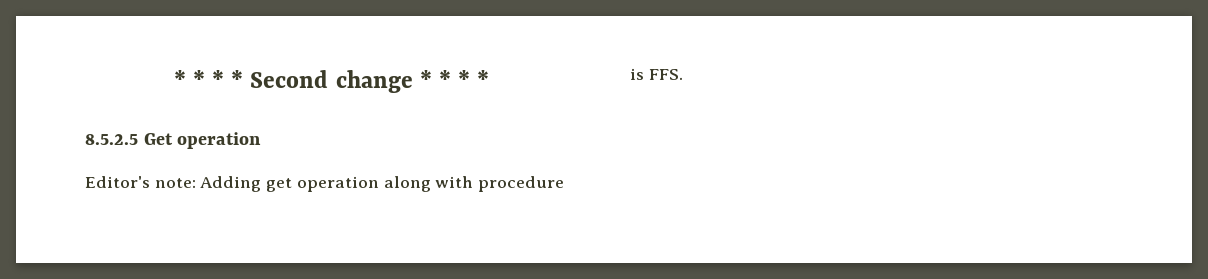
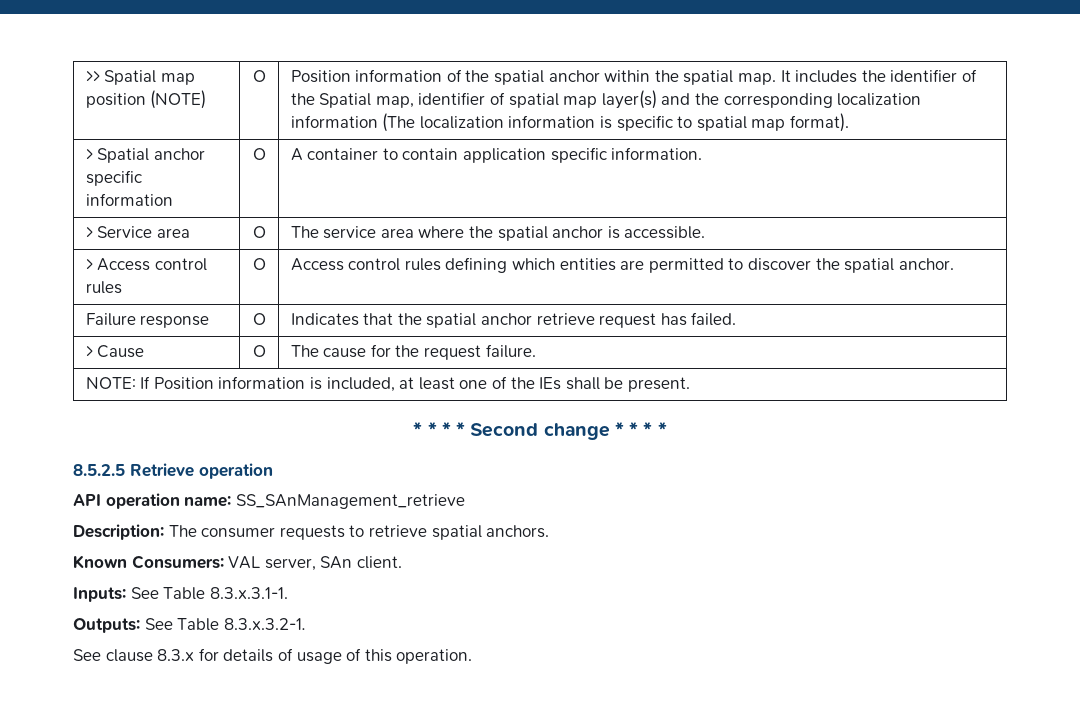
(173, 79) none -> [85,70,195,85] [85,90,207,109] [252,70,266,82] [290,69,977,85] [290,90,922,109] [290,113,849,132] [85,148,205,163] [85,170,142,186] [85,193,173,206] [252,148,266,160] [290,147,703,163] [85,226,190,238] [252,226,266,238] [290,226,706,241] [85,258,207,271] [85,281,122,294] [252,258,266,270] [290,257,954,273] [85,313,210,328] [252,313,266,325] [290,312,737,328] [85,345,145,358] [252,345,266,357] [290,344,536,360] [85,376,690,392] >> Spatial map position (NOTE) | O | Position information of the spatial anchor within the spatial map. It includes the identifier of the Spatial map, identifier of spatial map layer(s) and the corresponding localization information (The localization information is specific to spatial map format). // > Spatial anchor specific information | O | A container to contain application specific information. // > Service area | O | The service area where the spatial anchor is accessible. // > Access control rules | O | Access control rules defining which entities are permitted to discover the spatial anchor. // Failure response | O | Indicates that the spatial anchor retrieve request has failed. // > Cause | O | The cause for the request failure. // NOTE: If Position information is included, at least one of the IEs shall be present. //
[143,133,173,145] Get -> [130,463,194,477] Retrieve
[85,176,565,192] [630,68,683,80] Editor's note: Adding get operation along with procedure is FFS. -> [73,493,465,509] [73,524,550,540] [73,555,402,571] [73,587,288,602] [73,618,306,633] [73,648,473,664] API operation name: SS_SAnManagement_retrieve // Description: The consumer requests to retrieve spatial anchors. // Known Consumers: VAL server, SAn client. // Inputs: See Table 8.3.x.3.1-1. // Outputs: See Table 8.3.x.3.2-1. // See clause 8.3.x for details of usage of this operation.

